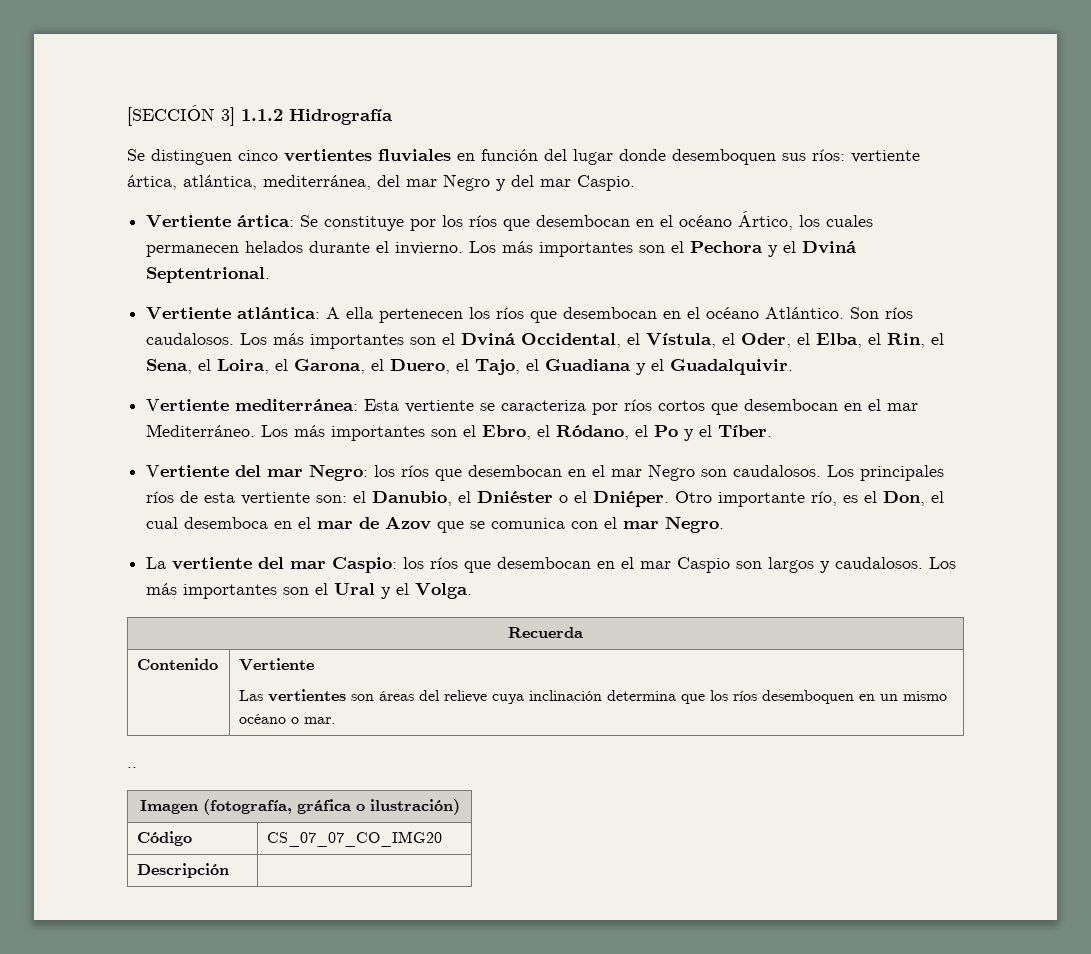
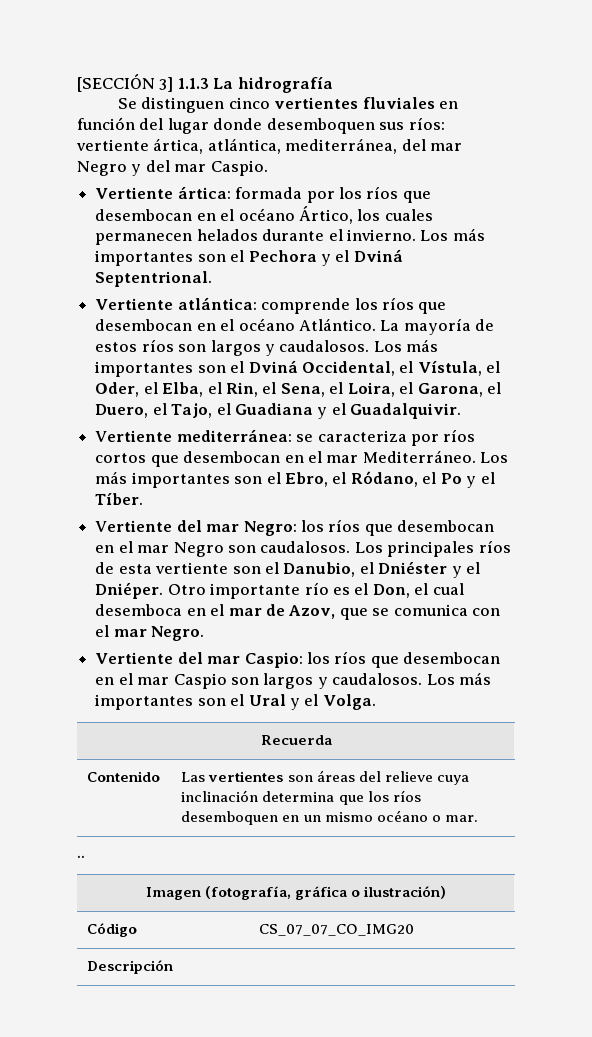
[241,109,393,125] 1.1.2 Hidrografía -> [177,77,333,93] 1.1.3 La hidrografía
[300,215,405,231] Se constituye -> [235,187,303,199] formada
[326,307,464,323] A ella pertenecen -> [261,298,351,314] comprende
[850,307,914,319] Son ríos -> [380,318,495,335] [95,339,275,356] La mayoría de estos ríos son largos y
[364,399,475,413] Esta vertiente -> (292, 435) none
[316,495,348,503] son: -> [232,566,261,574] son
[559,495,569,503] o -> [451,566,462,578] y
[811,491,838,506] río, -> [304,582,329,595] río
[385,516,432,530] Azov -> [289,605,336,619] Azov,
[146,557,253,570] La vertiente -> [95,652,174,664] Vertiente
[239,658,315,671] Vertiente // -> (161, 776) none

